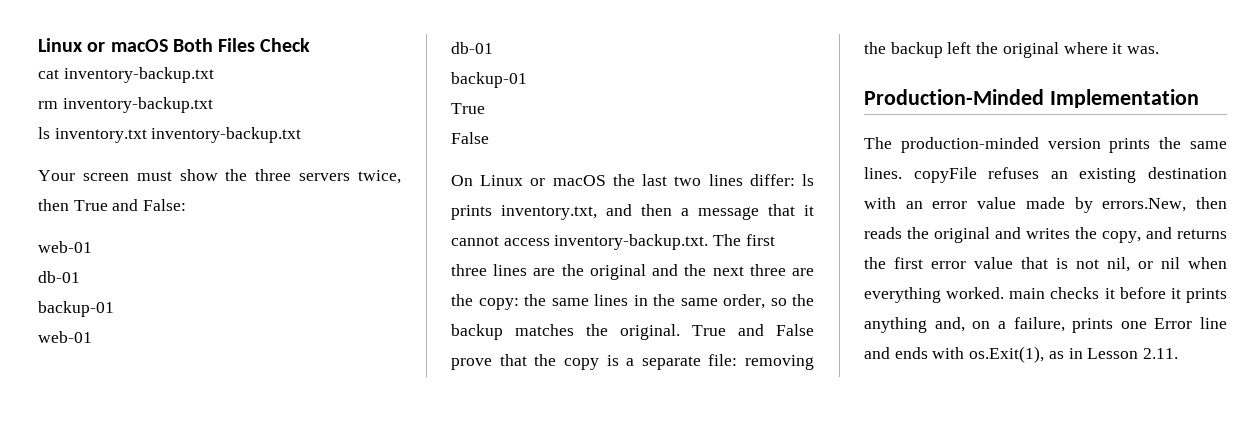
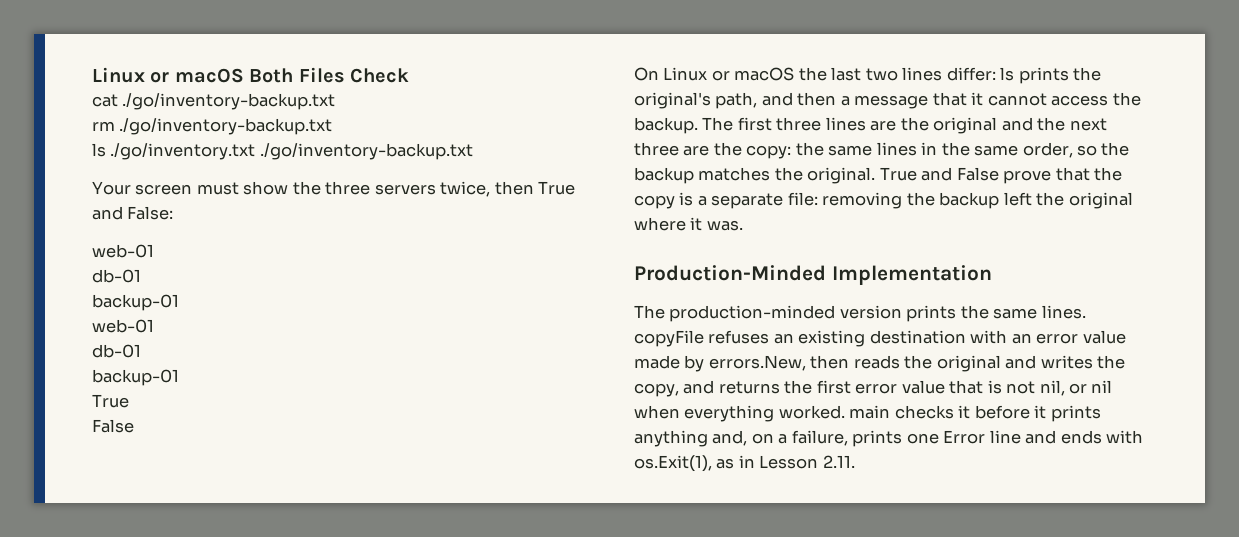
[63,67,214,83] inventory-backup.txt -> [122,93,336,110] ./go/inventory-backup.txt
[62,97,213,113] [38,127,302,143] inventory-backup.txt // ls inventory.txt inventory-backup.txt -> [119,118,333,135] [92,143,473,160] ./go/inventory-backup.txt // ls ./go/inventory.txt ./go/inventory-backup.txt
[501,205,597,220] inventory.txt, -> [1073,67,1102,81] [634,92,758,109] the original's path,
[554,234,709,250] inventory-backup.txt. -> [1112,92,1141,106] [634,117,698,134] the backup.

